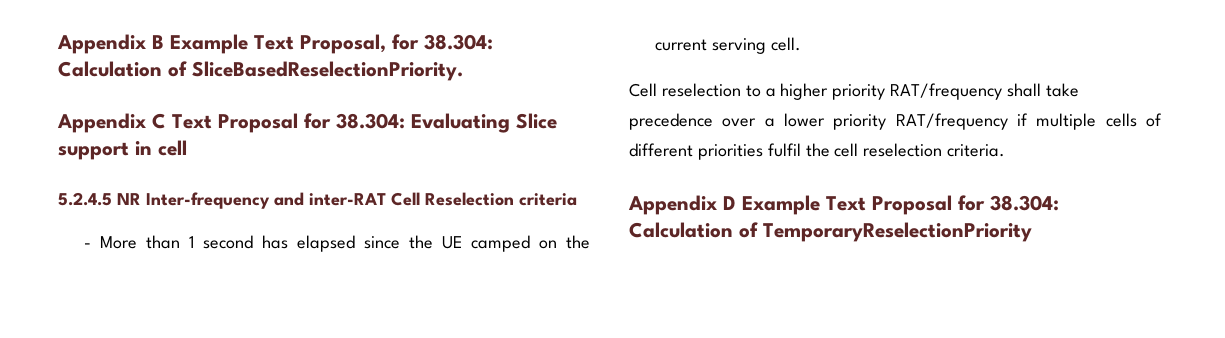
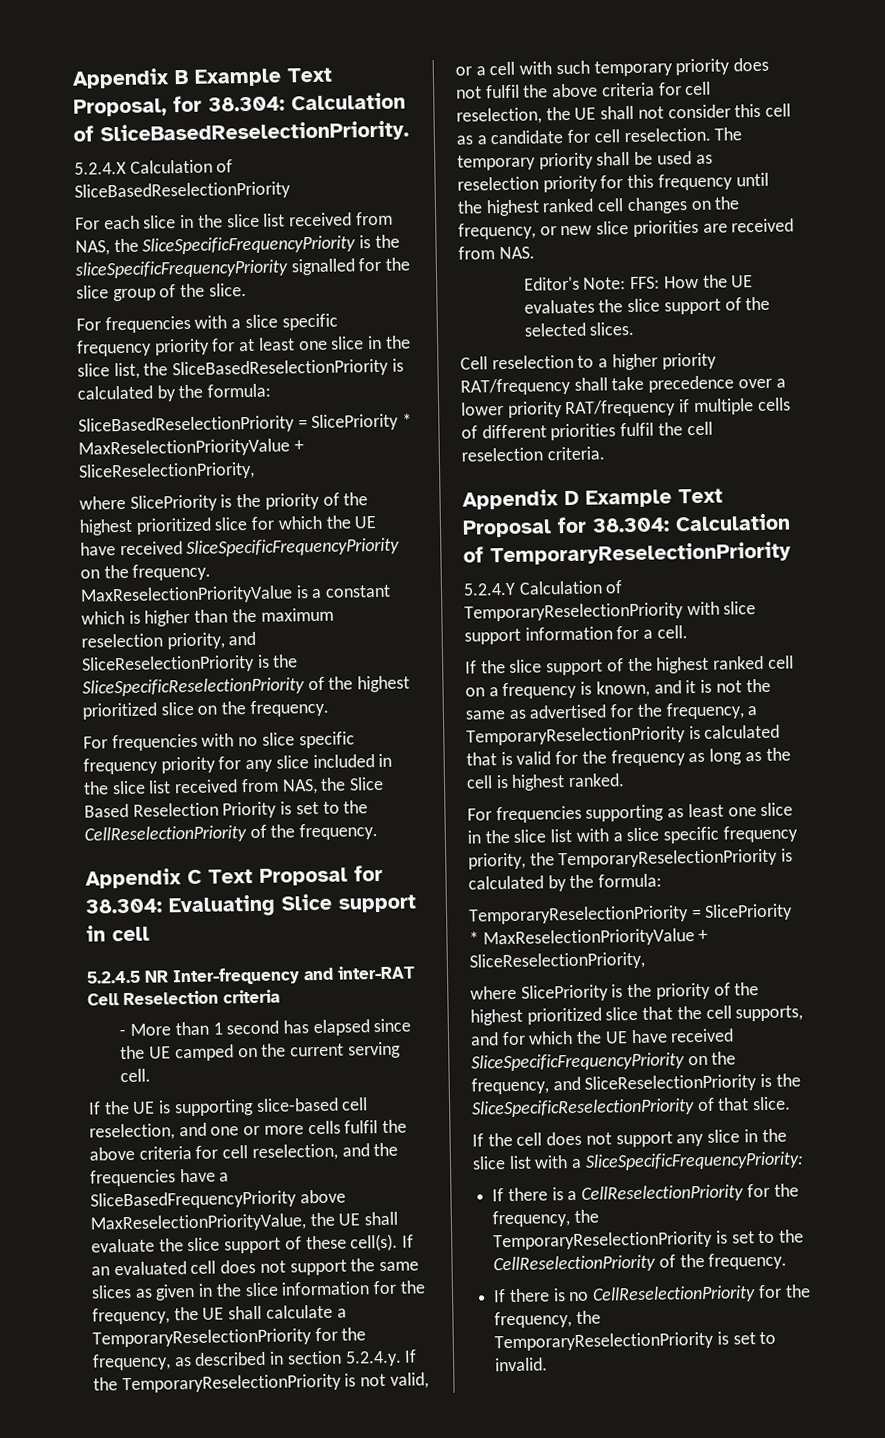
(463, 71) none -> [74,159,234,175] [74,181,291,201] [75,211,393,230] [75,234,400,256] [75,257,411,279] [76,283,247,302] [76,313,338,334] [77,335,411,357] [77,358,404,380] [77,383,272,402] [78,413,413,435] [78,438,304,458] [78,461,255,481] [79,492,369,512] [79,515,377,536] [80,537,401,558] [80,563,212,581] [80,584,392,605] [81,607,334,627] [81,631,257,650] [81,654,299,674] [82,675,411,697] [82,699,329,720] [83,731,355,752] [83,753,393,775] [83,776,385,795] [84,800,369,819] [84,823,379,844] // 5.2.4.X Calculation of SliceBasedReselectionPriority // For each slice in the slice list received from NAS, the SliceSpecificFrequencyPriority is the sliceSpecificFrequencyPriority signalled for the slice group of the slice. // For frequencies with a slice specific frequency priority for at least one slice in the slice list, the SliceBasedReselectionPriority is calculated by the formula: // SliceBasedReselectionPriority = SlicePriority * MaxReselectionPriorityValue + SliceReselectionPriority, // where SlicePriority is the priority of the highest prioritized slice for which the UE have received SliceSpecificFrequencyPriority on the frequency. MaxReselectionPriorityValue is a constant which is higher than the maximum reselection priority, and SliceReselectionPriority is the SliceSpecificReselectionPriority of the highest prioritized slice on the frequency. // For frequencies with no slice specific frequency priority for any slice included in the slice list received from NAS, the Slice Based Reselection Priority is set to the CellReselectionPriority of the frequency.
(802, 44) none -> [88,1097,369,1117] [89,1119,408,1141] [89,1142,399,1162] [90,1168,230,1187] [90,1189,346,1210] [90,1211,399,1233] [91,1233,415,1254] [91,1258,420,1276] [91,1280,426,1301] [92,1304,347,1325] [92,1327,367,1348] [92,1349,418,1371] [93,1372,429,1394] [455,57,770,77] [456,81,712,99] [456,103,792,125] [456,127,743,145] [457,151,713,171] [457,172,769,193] [457,196,741,217] [458,218,795,240] [458,246,535,260] [523,274,754,291] [523,296,771,315] [523,321,635,337] // If the UE is supporting slice-based cell reselection, and one or more cells fulfil the above criteria for cell reselection, and the frequencies have a SliceBasedFrequencyPriority above MaxReselectionPriorityValue, the UE shall evaluate the slice support of these cell(s). If an evaluated cell does not support the same slices as given in the slice information for the frequency, the UE shall calculate a TemporaryReselectionPriority for the frequency, as described in section 5.2.4.y. If the TemporaryReselectionPriority is not valid, or a cell with such temporary priority does not fulfil the above criteria for cell reselection, the UE shall not consider this cell as a candidate for cell reselection. The temporary priority shall be used as reselection priority for this frequency until the highest ranked cell changes on the frequency, or new slice priorities are received from NAS. // Editor's Note: FFS: How the UE evaluates the slice support of the selected slices.
(1032, 232) none -> [463,580,624,596] [464,601,757,622] [464,625,688,645] [465,655,794,676] [465,678,771,700] [465,702,758,720] [466,724,781,746] [466,747,791,767] [466,773,626,791] [467,802,794,824] [467,825,798,844] [468,848,794,870] [468,873,663,892] [468,903,794,925] [469,928,709,948] [469,951,645,971] [470,982,760,1002] [470,1005,804,1026] [470,1028,735,1046] [471,1051,737,1072] [471,1073,801,1095] [472,1096,792,1118] [472,1128,787,1148] [472,1151,804,1171] [492,1183,799,1203] [492,1209,599,1228] [493,1229,805,1251] [493,1252,788,1274] [493,1284,811,1304] [494,1310,601,1329] [494,1331,777,1352] [495,1357,549,1372] // 5.2.4.Y Calculation of TemporaryReselectionPriority with slice support information for a cell. // If the slice support of the highest ranked cell on a frequency is known, and it is not the same as advertised for the frequency, a TemporaryReselectionPriority is calculated that is valid for the frequency as long as the cell is highest ranked. // For frequencies supporting as least one slice in the slice list with a slice specific frequency priority, the TemporaryReselectionPriority is calculated by the formula: // TemporaryReselectionPriority = SlicePriority * MaxReselectionPriorityValue + SliceReselectionPriority, // where SlicePriority is the priority of the highest prioritized slice that the cell supports, and for which the UE have received SliceSpecificFrequencyPriority on the frequency, and SliceReselectionPriority is the SliceSpecificReselectionPriority of that slice. // If the cell does not support any slice in the slice list with a SliceSpecificFrequencyPriority: // If there is a CellReselectionPriority for the frequency, the TemporaryReselectionPriority is set to the CellReselectionPriority of the frequency. // If there is no CellReselectionPriority for the frequency, the TemporaryReselectionPriority is set to invalid.

